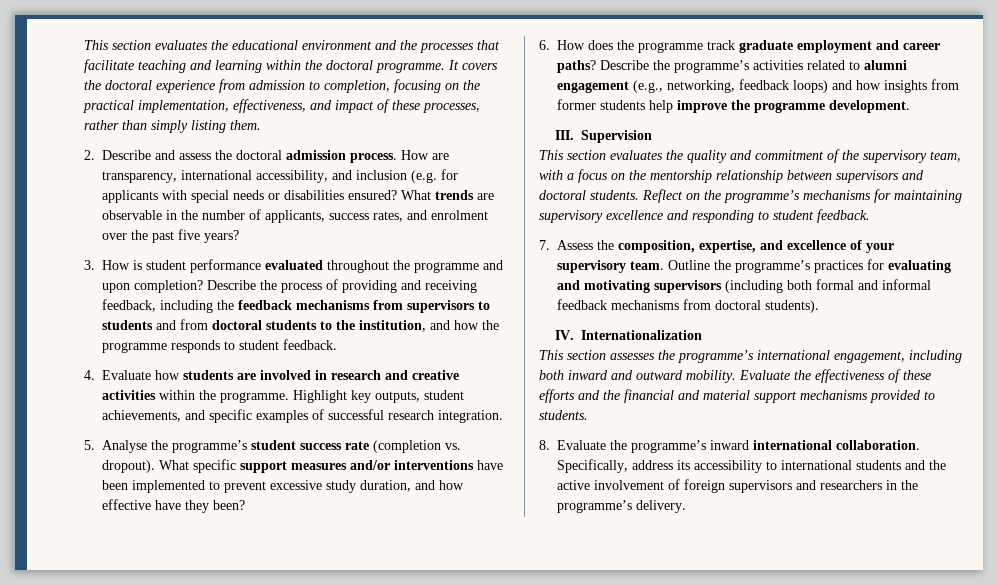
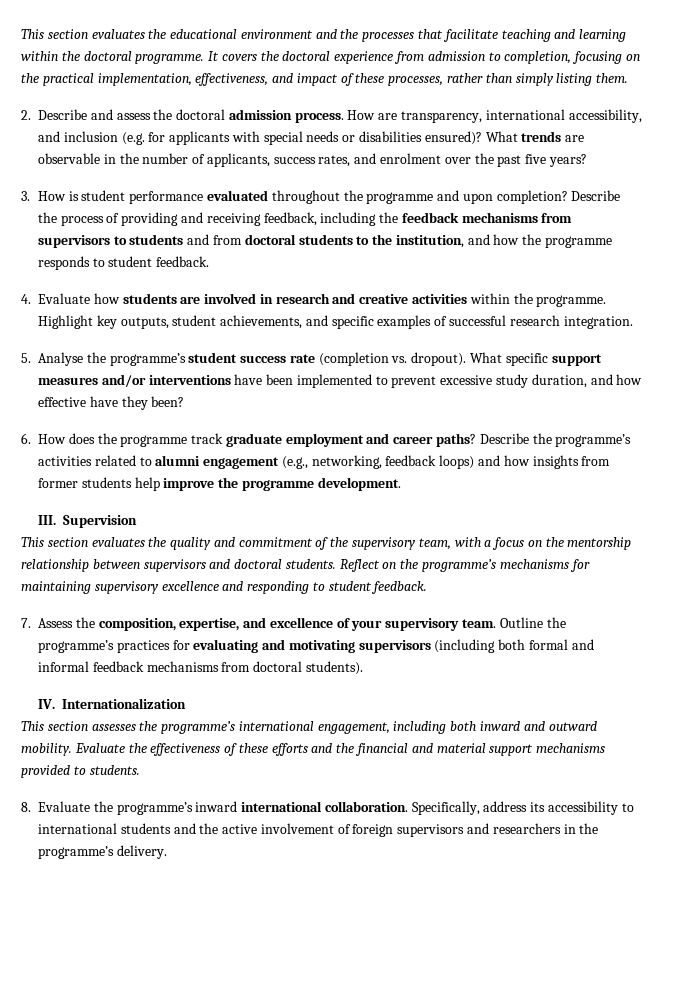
[348,190,397,200] ensured? -> [424,131,482,145] ensured)?

